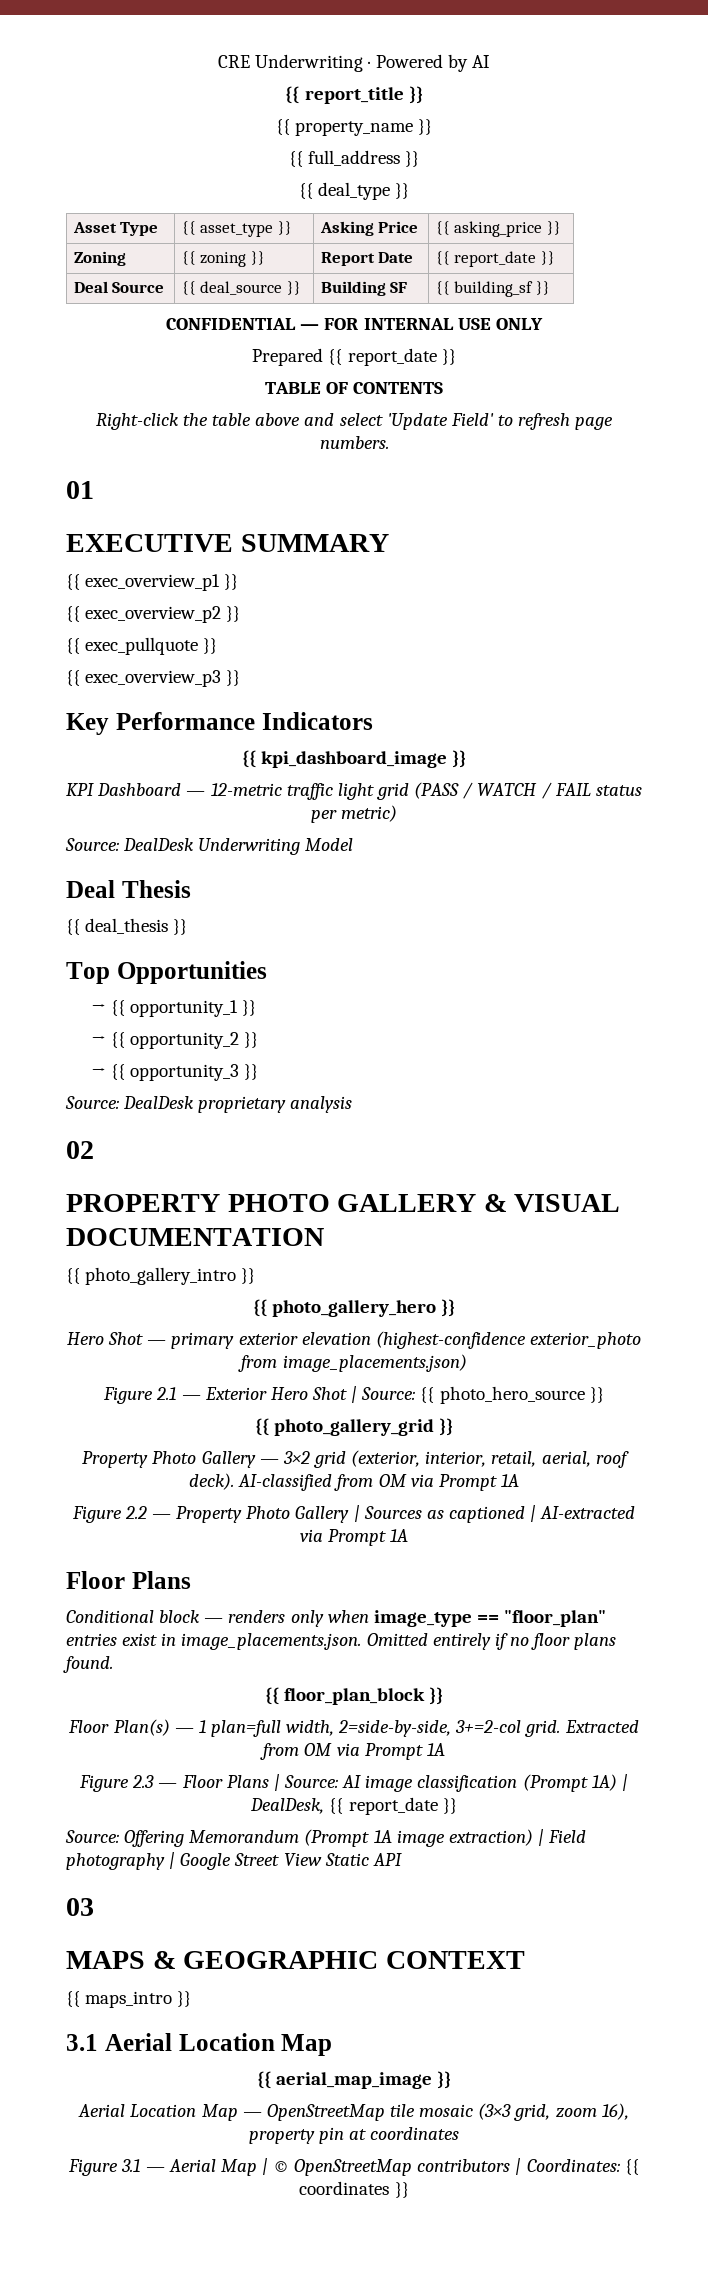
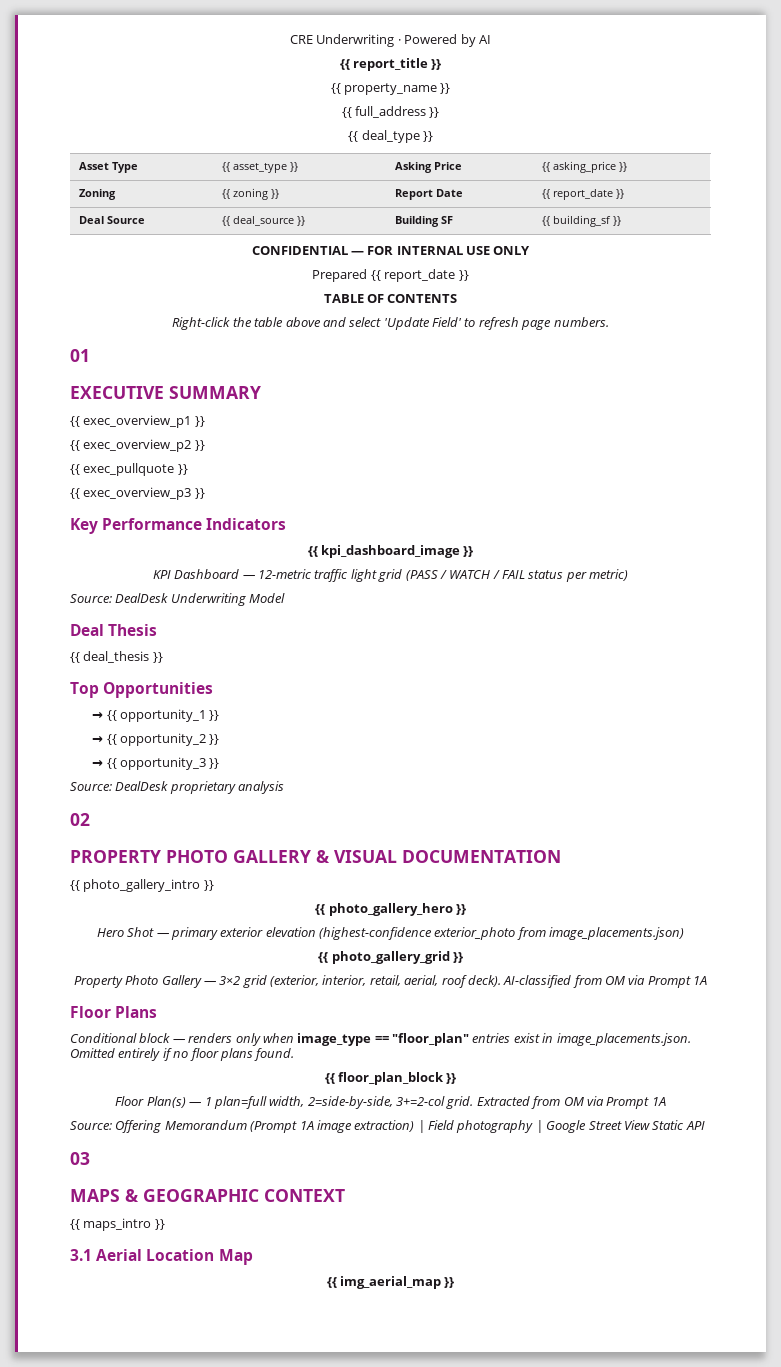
[103,1386,604,1404] // Figure 2.1 — Exterior Hero Shot | Source: {{ photo_hero_source }} -> (685, 933) none
[71,1505,636,1523] [299,1529,409,1546] // Figure 2.2 — Property Photo Gallery | Sources as captioned | AI-extracted via Prompt 1A -> (708, 980) none
[79,1774,628,1792] [250,1797,457,1815] // Figure 2.3 — Floor Plans | Source: AI image classification (Prompt 1A) | DealDesk, {{ report_date }} -> (666, 1101) none
[276,2071,452,2089] [78,2103,629,2121] [248,2127,460,2144] [68,2158,639,2176] [299,2181,409,2198] aerial_map_image }} // Aerial Location Map — OpenStreetMap tile mosaic (3×3 grid, zoom 16), property pin at coordinates // Figure 3.1 — Aerial Map | © OpenStreetMap contributors | Coordinates: {{ coordinates }} -> [340,1276,455,1289] img_aerial_map }}

